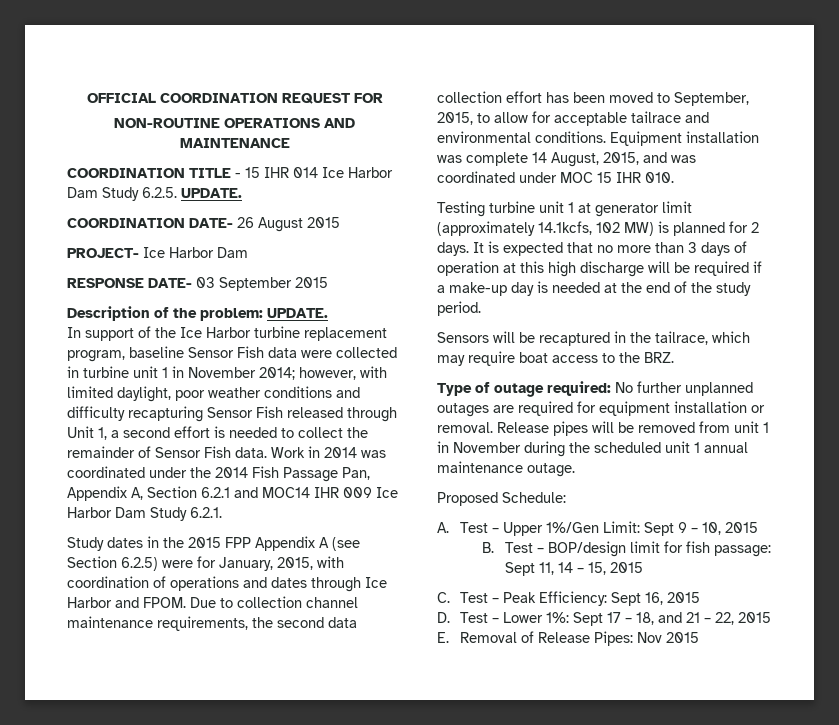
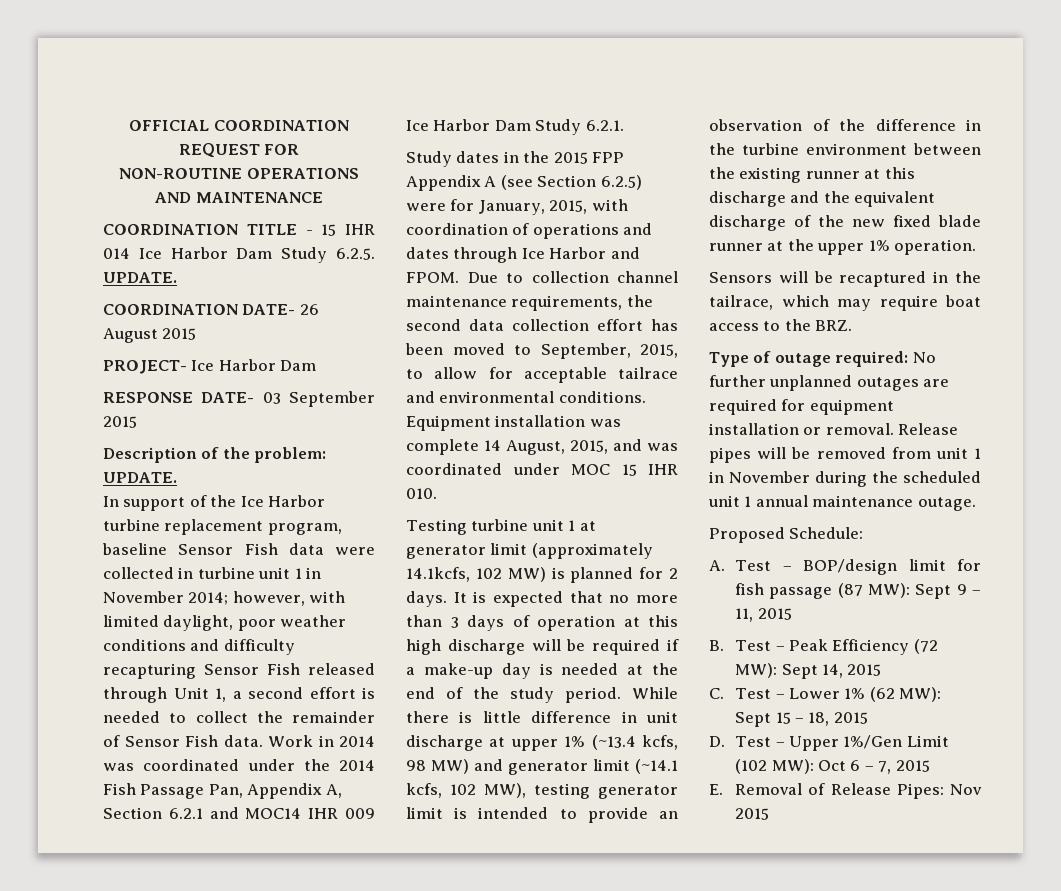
(481, 308) none -> [632,687,678,699] [406,711,678,723] [406,735,678,751] [406,759,678,775] [406,783,678,799] [406,807,678,823] [709,119,981,131] [709,143,981,155] [709,167,915,183] [709,191,936,207] [709,215,981,231] [709,239,977,255] While there is little difference in unit discharge at upper 1% (~13.4 kcfs, 98 MW) and generator limit (~14.1 kcfs, 102 MW), testing generator limit is intended to provide an observation of the difference in the turbine environment between the existing runner at this discharge and the equivalent discharge of the new fixed blade runner at the upper 1% operation.
[502,521,758,536] [482,541,772,557] [505,562,644,576] [437,592,450,603] Upper 1%/Gen Limit: Sept 9 – 10, 2015 // B. Test – BOP/design limit for fish passage: Sept 11, 14 – 15, 2015 // C. -> [803,559,981,575] [735,583,981,599] [735,608,792,622] [709,640,724,651] BOP/design limit for fish passage (87 MW): Sept 9 – 11, 2015 // B.
[538,591,700,606] [437,612,450,623] Efficiency: Sept 16, 2015 // D. -> [832,639,938,655] [735,663,882,679] [709,688,724,699] Efficiency (72 MW): Sept 14, 2015 // C.
[545,612,734,626] 1%: Sept 17 – 18, and 21 – 22, -> [844,687,942,702] [735,712,868,727] [709,735,949,751] [735,759,892,774] 1% (62 MW): Sept 15 – 18, 2015 // D. Test – Upper 1%/Gen Limit (102 MW): Oct 6 – 7,

